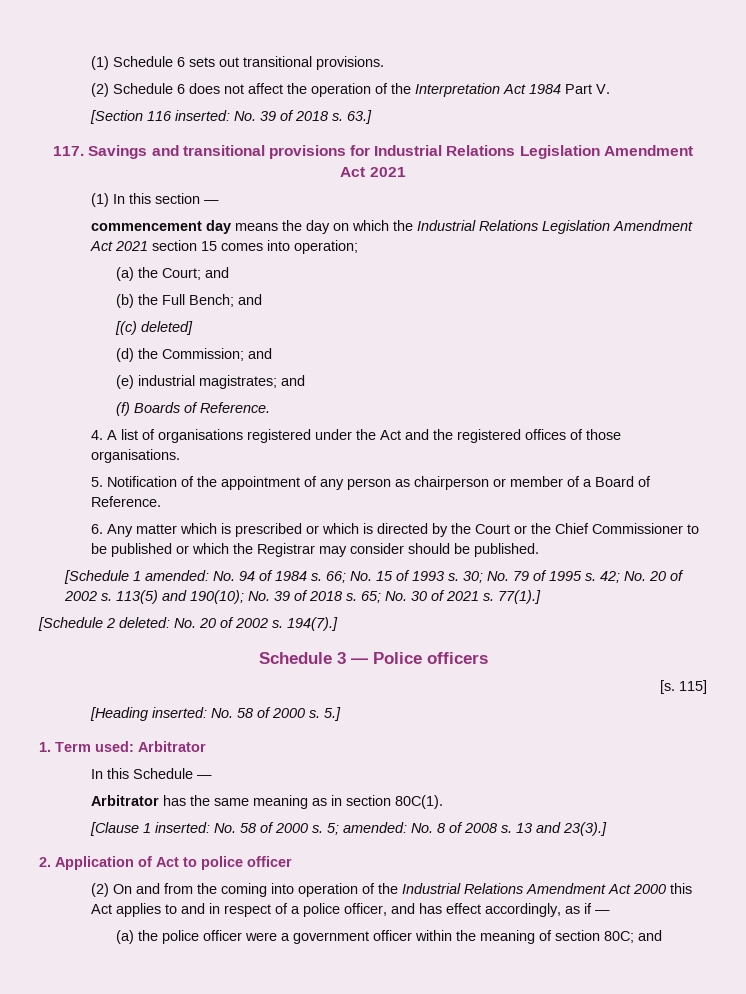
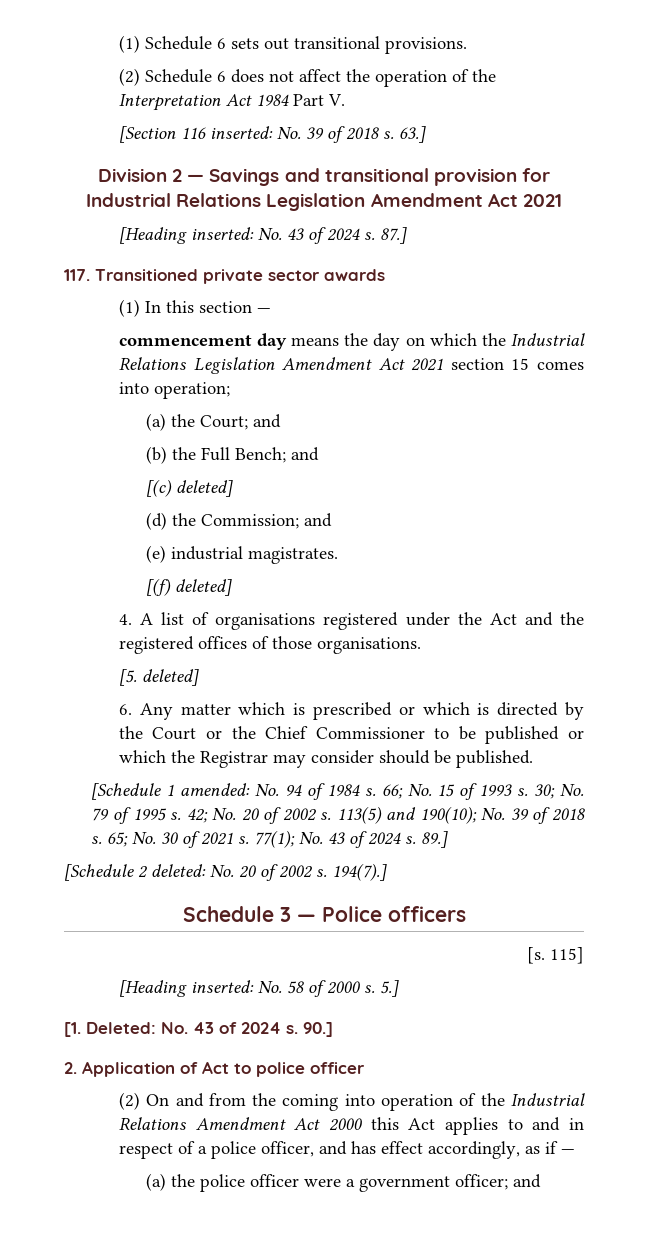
[53,146,85,156] 117. -> [98,168,205,182] Division 2 —
[268,145,346,159] provisions -> [433,168,517,186] provision
(406, 172) none -> [118,227,407,244] [64,269,385,284] // [Heading inserted: No. 43 of 2024 s. 87.] // 117. Transitioned private sector awards
[199,375,306,389] [116,402,271,416] magistrates; and // (f) Boards of Reference. -> [248,547,339,564] [146,578,233,596] magistrates. // [(f) deleted]
[90,476,651,490] [90,496,161,507] 5. Notification of the appointment of any person as chairperson or member of a Board of Reference. -> [118,669,199,686] [5. deleted]
[497,590,541,604] 77(1).] -> [254,830,449,848] 77(1); No. 43 of 2024 s. 89.]
[39,741,206,752] [90,768,212,779] [90,795,443,809] [89,822,607,836] 1. Term used: Arbitrator // In this Schedule — // Arbitrator has the same meaning as in section 80C(1). // [Clause 1 inserted: No. 58 of 2000 s. 5; amended: No. 8 of 2008 s. 13 and 23(3).] -> [64,1022,333,1037] [1. Deleted: No. 43 of 2024 s. 90.]
[373,930,635,944] officer within the meaning of section 80C; -> [455,1174,509,1190] officer;

